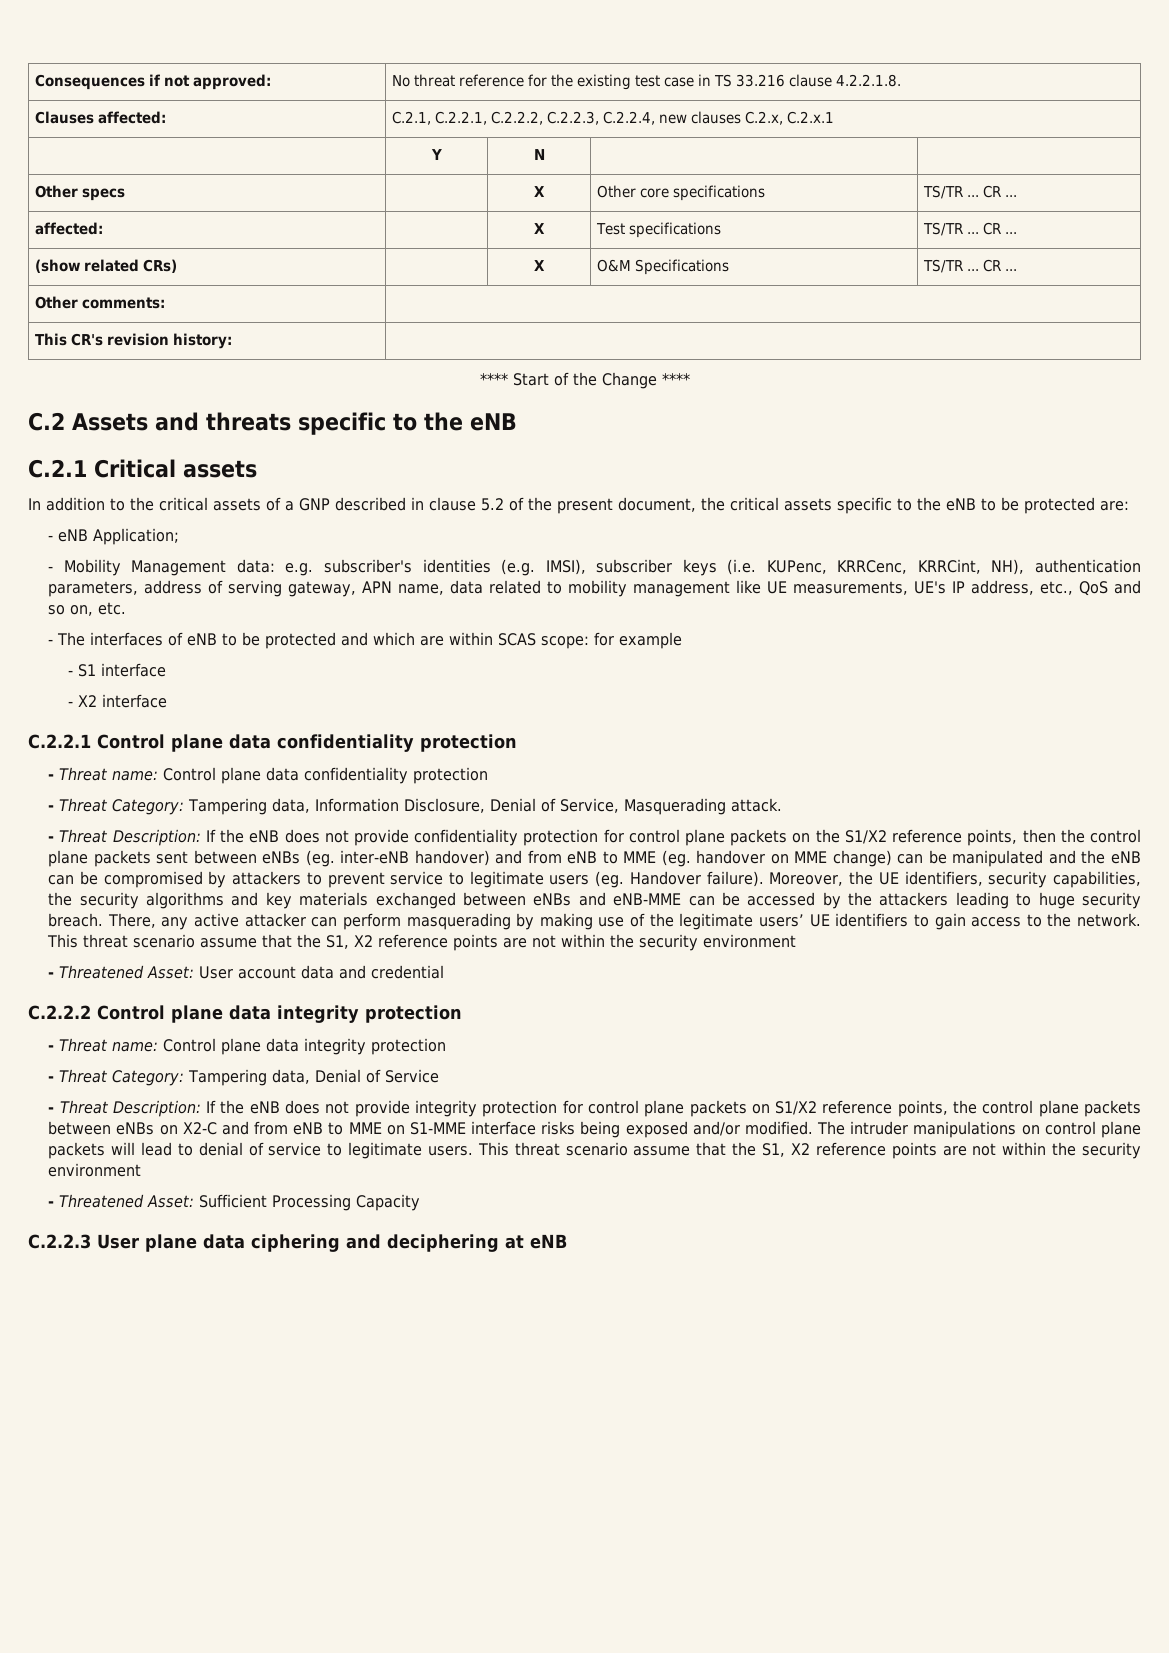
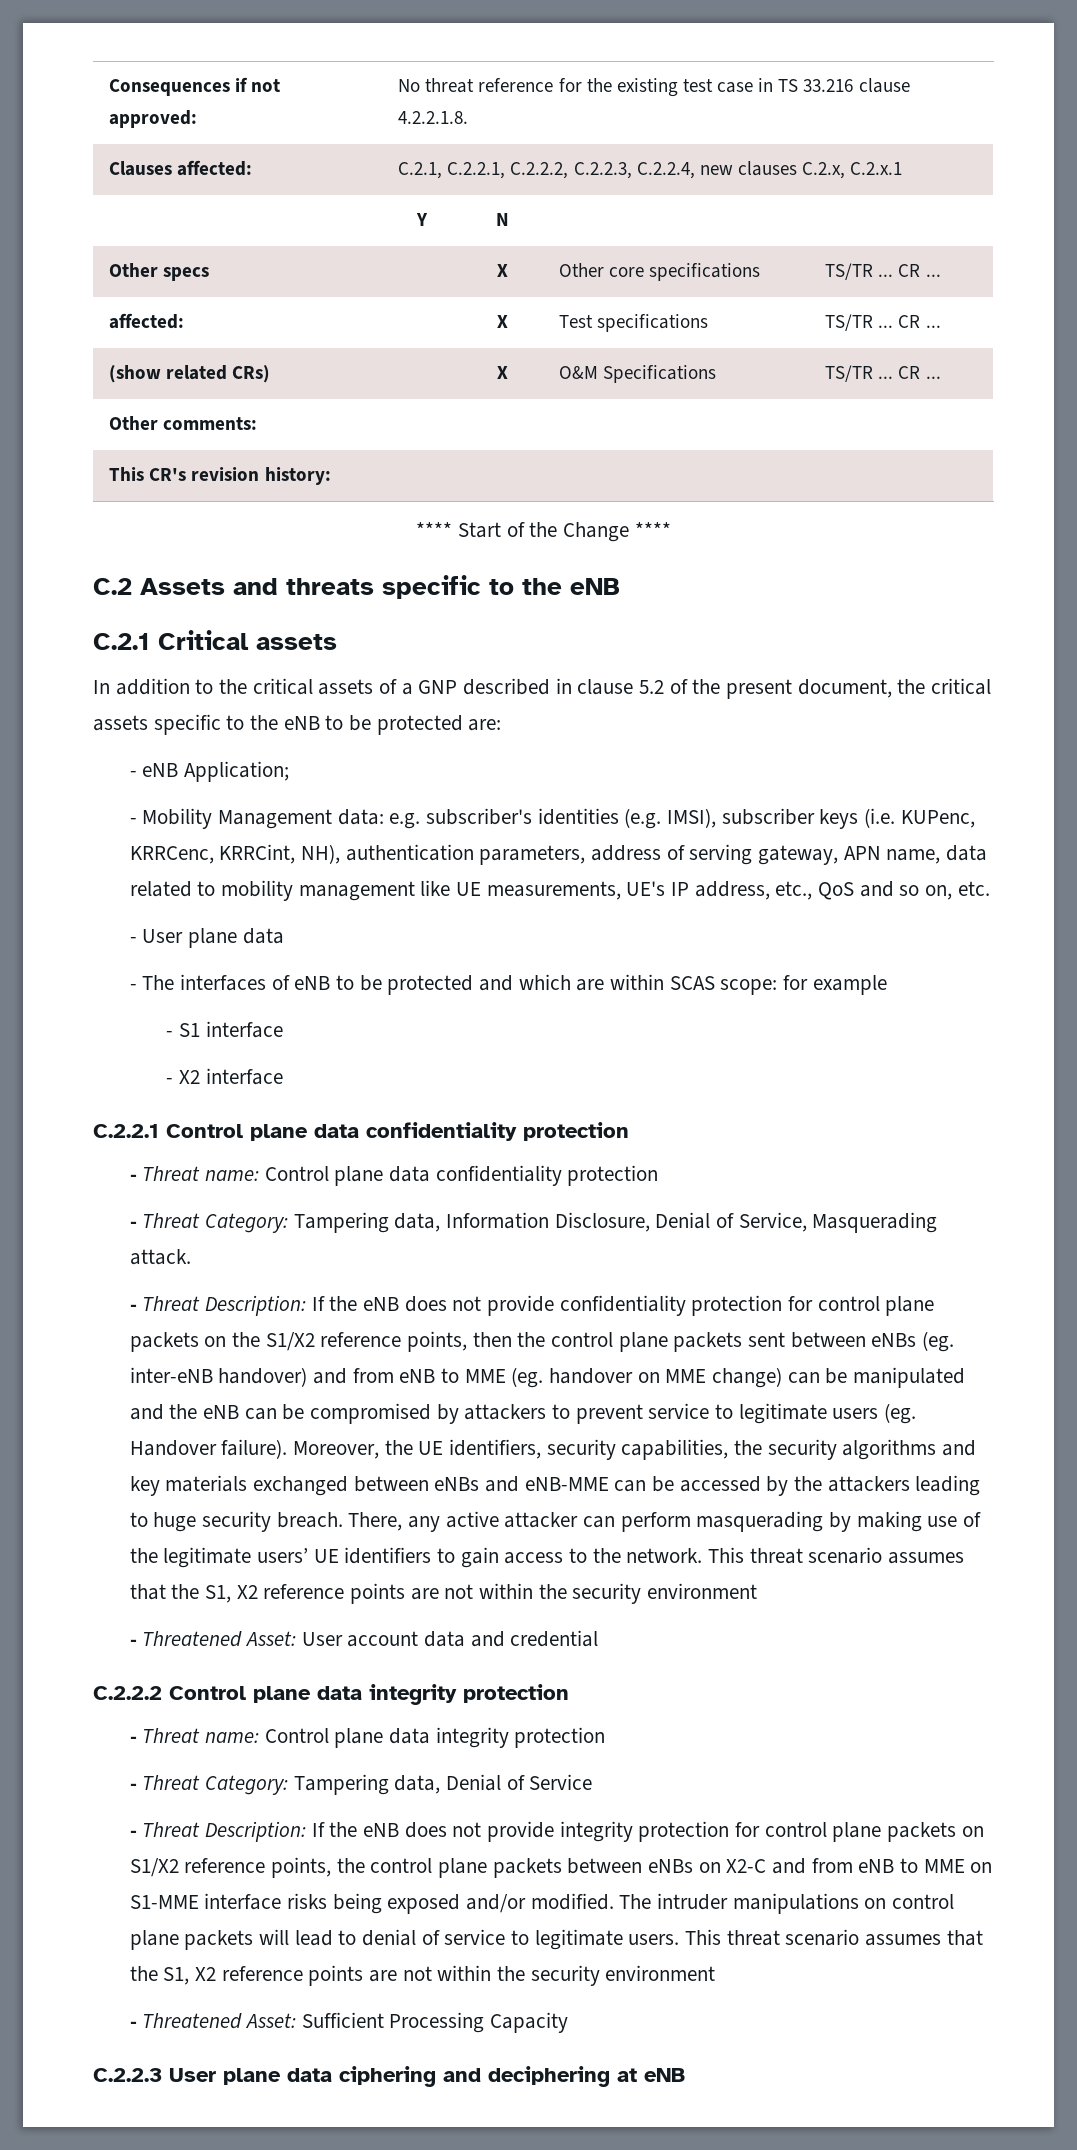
(127, 608) none -> [129,928,284,948] // - User plane data
[200,938,258,948] assume -> [887,1552,964,1564] assumes
[633,1146,691,1156] assume -> [864,1934,941,1946] assumes

